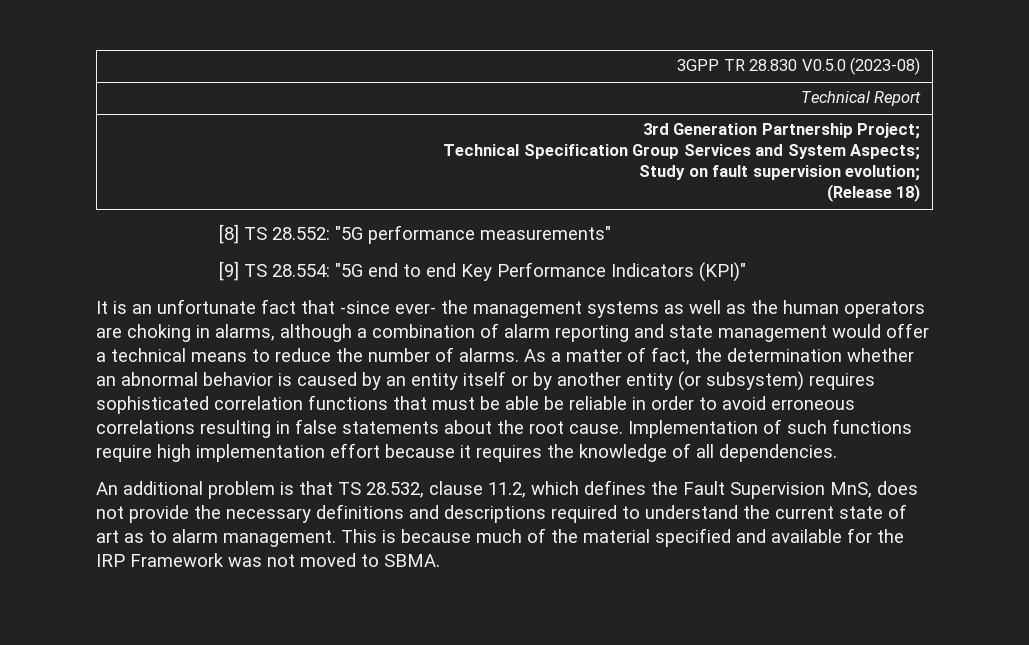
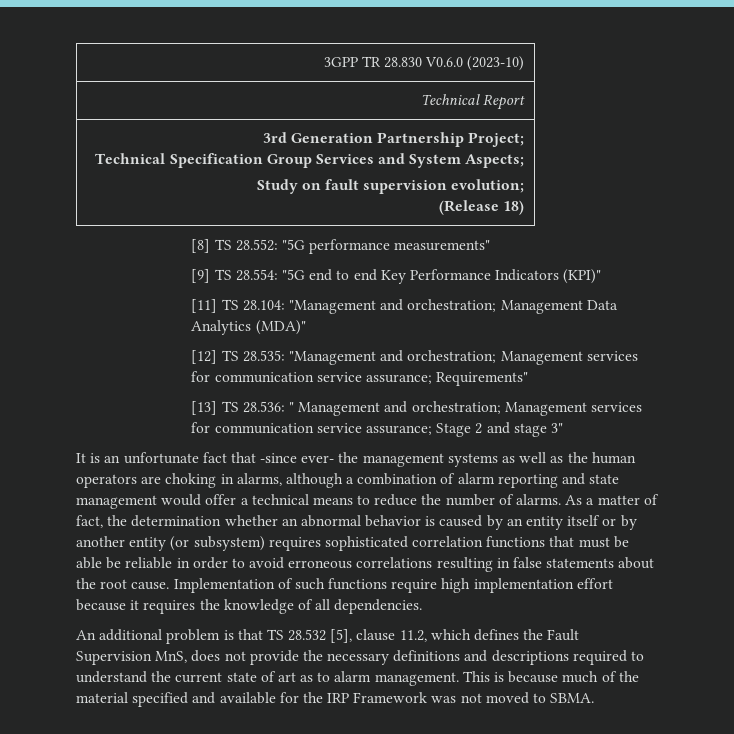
[801,57,920,75] V0.5.0 (2023-08) -> [425,56,525,71] V0.6.0 (2023-10)
(747, 272) none -> [191,299,618,314] [191,320,306,335] [191,350,638,365] [191,371,529,386] [191,401,642,416] [191,422,563,437] // [11] TS 28.104: "Management and orchestration; Management Data Analytics (MDA)" // [12] TS 28.535: "Management and orchestration; Management services for communication service assurance; Requirements" // [13] TS 28.536: " Management and orchestration; Management services for communication service assurance; Stage 2 and stage 3"
[366,482,424,498] 28.532, -> [288,629,353,643] 28.532 [5],

